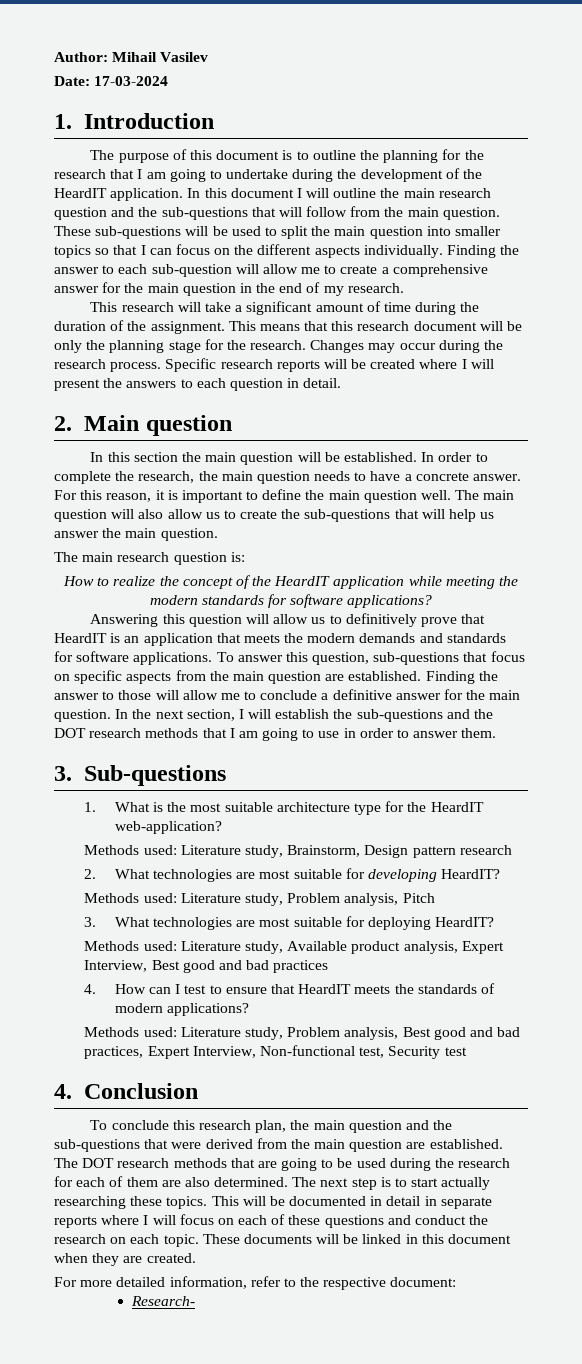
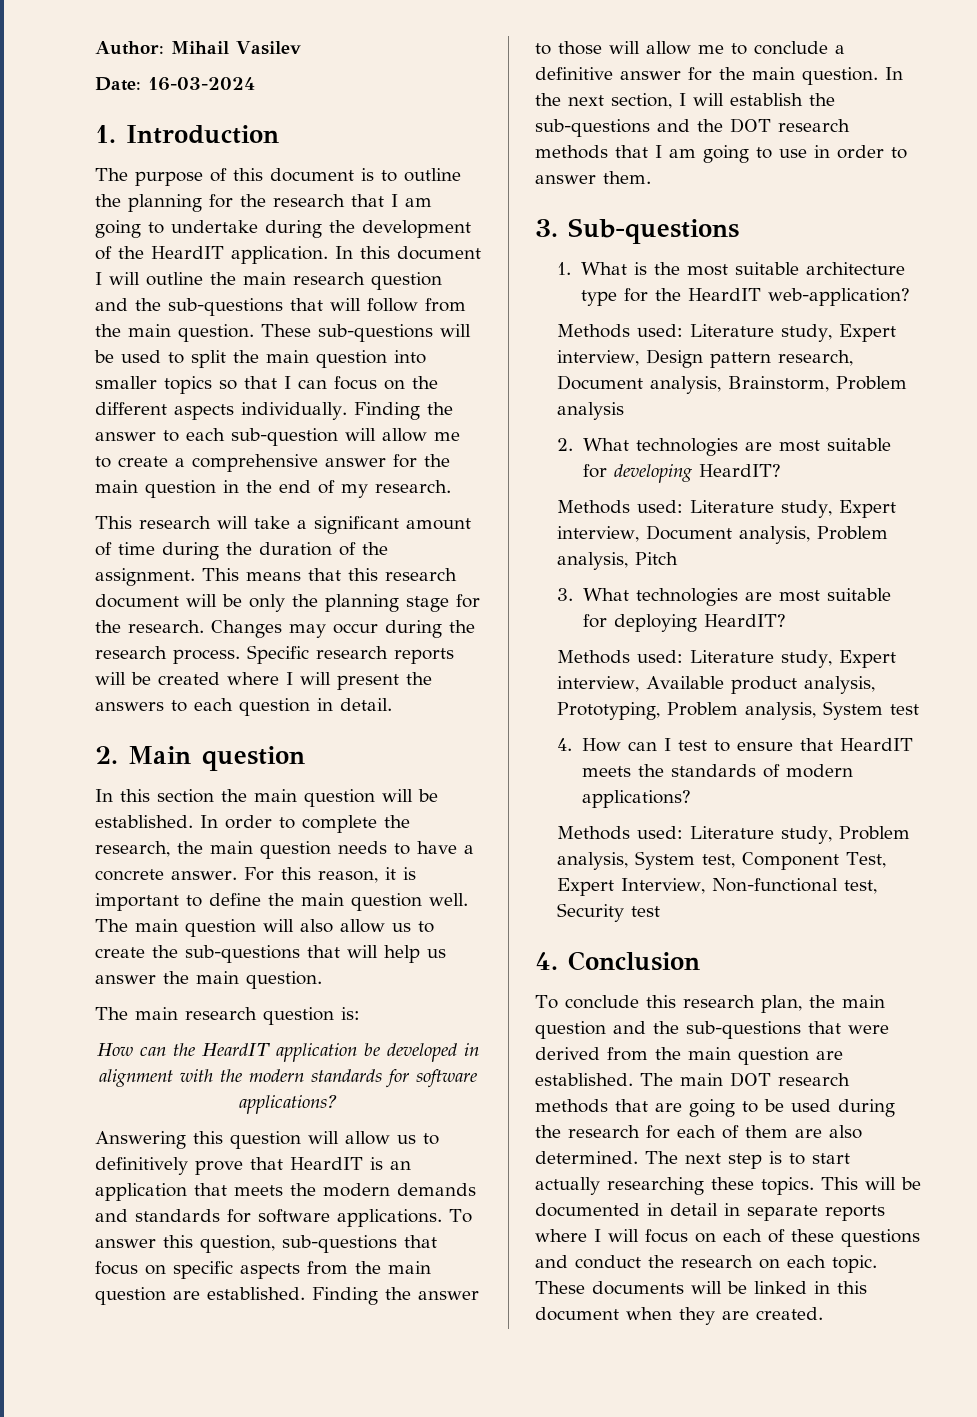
[94,76,169,86] 17-03-2024 -> [148,77,255,91] 16-03-2024
[97,575,495,589] to realize the concept of the HeardIT application while meeting -> [140,1043,479,1062] [99,1069,213,1087] can the HeardIT application be developed in alignment with
[287,845,512,858] Brainstorm, Design pattern research -> [839,324,897,342] [557,349,854,368] [557,375,908,394] [557,402,625,420] Expert interview, Design pattern research, Document analysis, Brainstorm, Problem analysis
(284, 899) none -> [839,500,897,518] [557,525,811,544] Expert interview, Document analysis,
(284, 947) none -> [839,650,897,668] [557,676,640,692] Expert interview,
[461,941,504,954] [84,960,329,973] Expert Interview, Best good and bad practices -> [557,701,920,720] Prototyping, Problem analysis, System test
[402,1027,521,1040] [84,1046,144,1059] Best good and bad practices, -> [635,851,887,870] System test, Component Test,
(78, 1163) none -> [680,1073,723,1086] main
[54,1276,457,1290] [130,1296,195,1306] // For more detailed information, refer to the respective document: // Research- -> (823, 1313) none

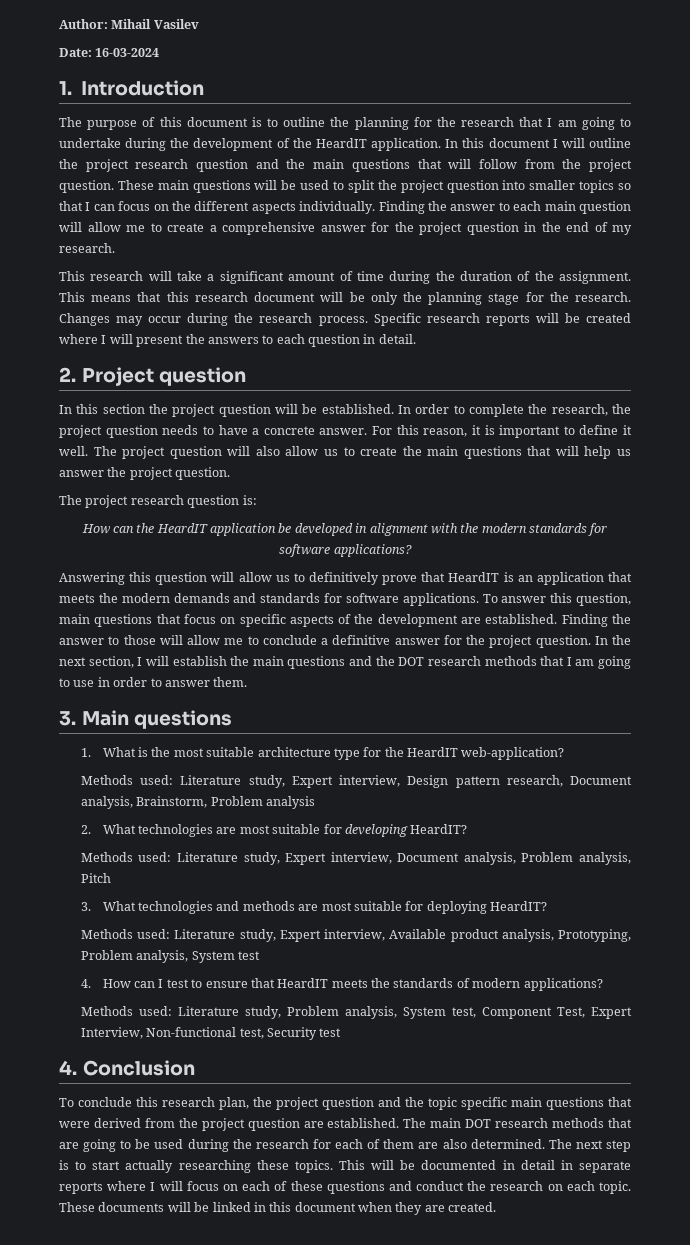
[243,272,286,285] main -> [85,159,129,172] project
[168,298,283,316] sub-questions -> [313,159,410,172] main questions
[128,324,171,337] main -> [588,159,632,172] project
[318,324,433,342] sub-questions -> [157,180,251,193] main questions
[266,350,309,363] main -> [400,180,444,193] project
[231,428,338,446] sub-question -> [544,201,631,214] main question
[95,480,138,493] main -> [419,222,462,235] project
[127,746,191,764] Main -> [82,367,155,386] Project
[254,789,297,802] main -> [172,404,216,417] project
[210,841,253,854] main -> [59,425,102,438] project
[268,893,422,911] the main question -> [623,425,632,435] it
[135,919,178,932] main -> [122,446,166,459] project
[185,945,300,963] sub-questions -> [427,446,522,459] main questions
[196,971,239,984] main -> [129,467,173,480] project
[135,1007,178,1020] main -> [85,495,129,508] project
[282,1235,397,1253] sub-questions -> [59,614,153,627] main questions
[307,1261,431,1275] [95,1287,166,1305] from the main question -> [338,614,458,627] of the development
[752,67,795,80] main -> [489,635,533,648] project
[535,119,650,137] sub-questions -> [252,656,346,669] main questions
[567,218,739,244] Sub-questions -> [82,710,233,729] Main questions
(738, 597) none -> [216,901,295,911] and methods
[841,995,885,1008] [535,1021,801,1039] main question and the sub-questions -> [276,1097,604,1110] project question and the topic specific main questions
[688,1047,731,1060] main -> [201,1118,245,1131] project

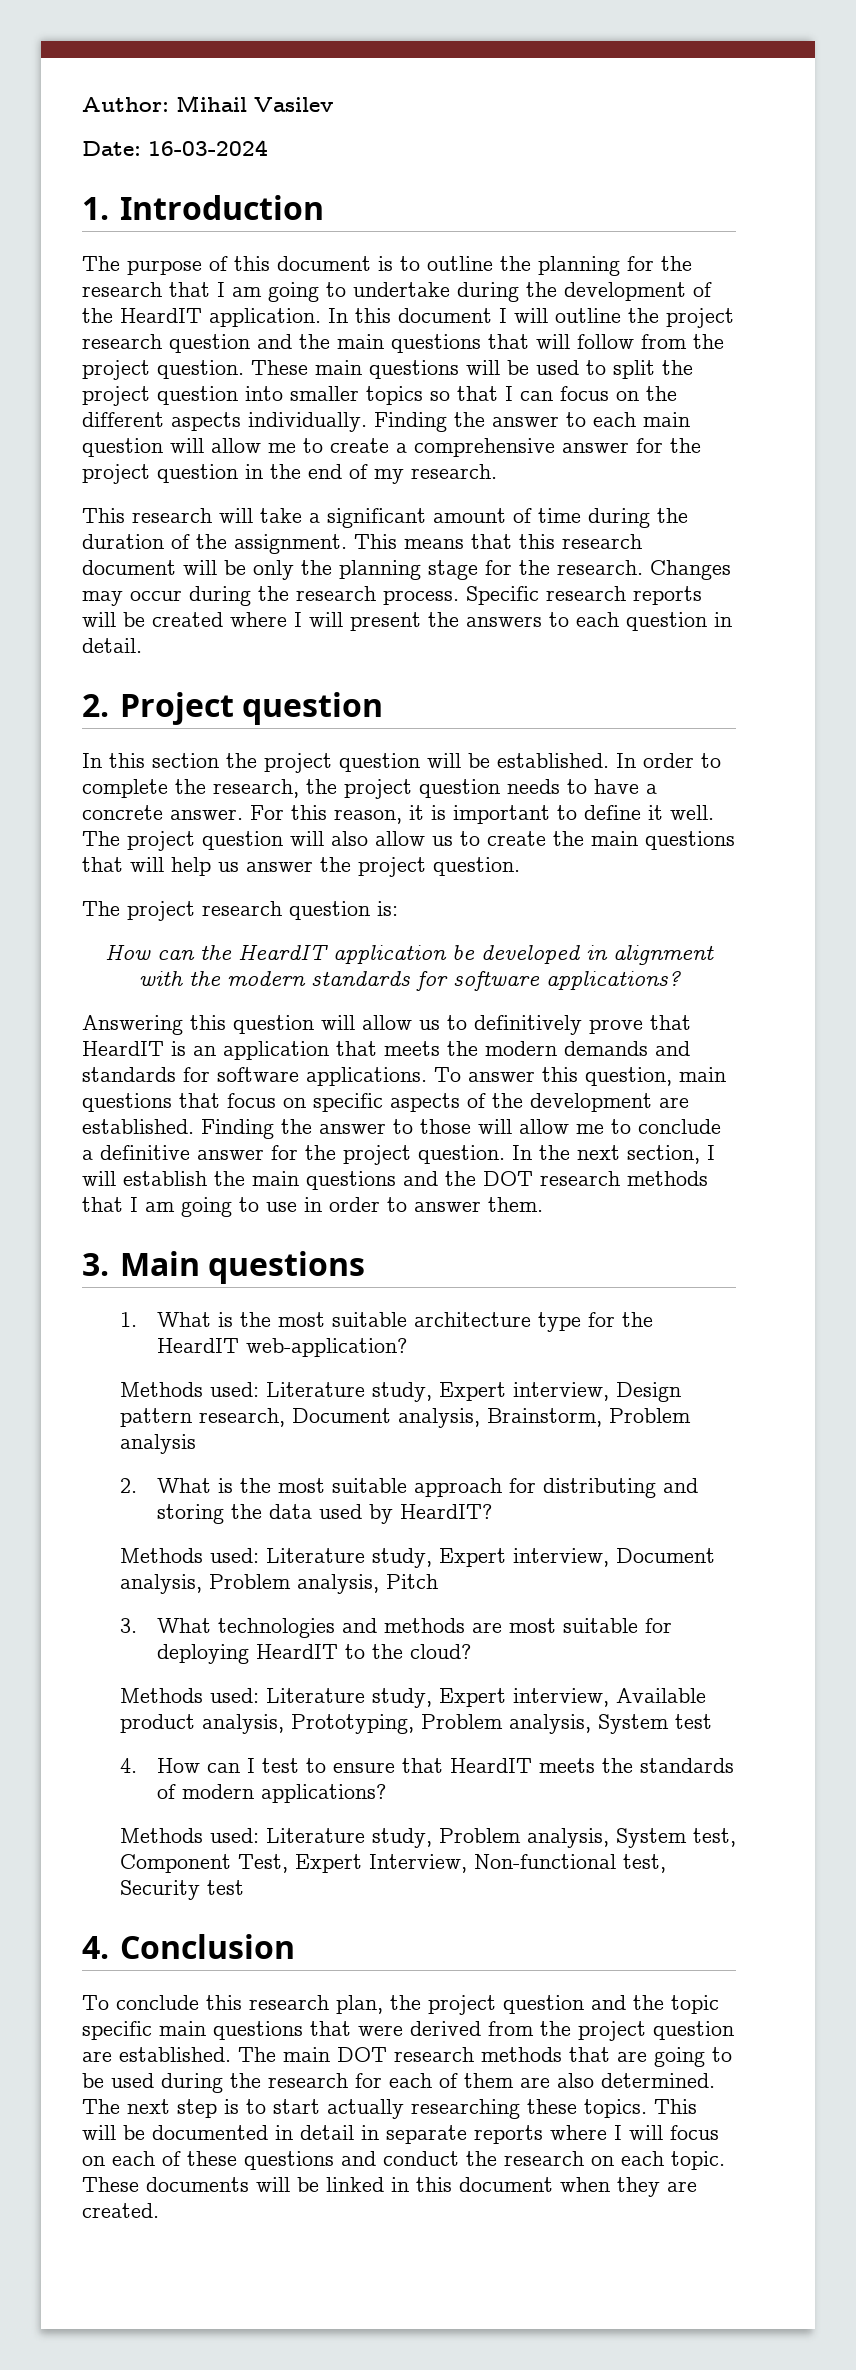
[138,824,408,837] technologies are most suitable for developing -> [218,1478,699,1498] [157,1504,394,1524] is the most suitable approach for distributing and storing the data used by
[490,901,548,911] HeardIT? -> [256,1644,472,1659] HeardIT to the cloud?

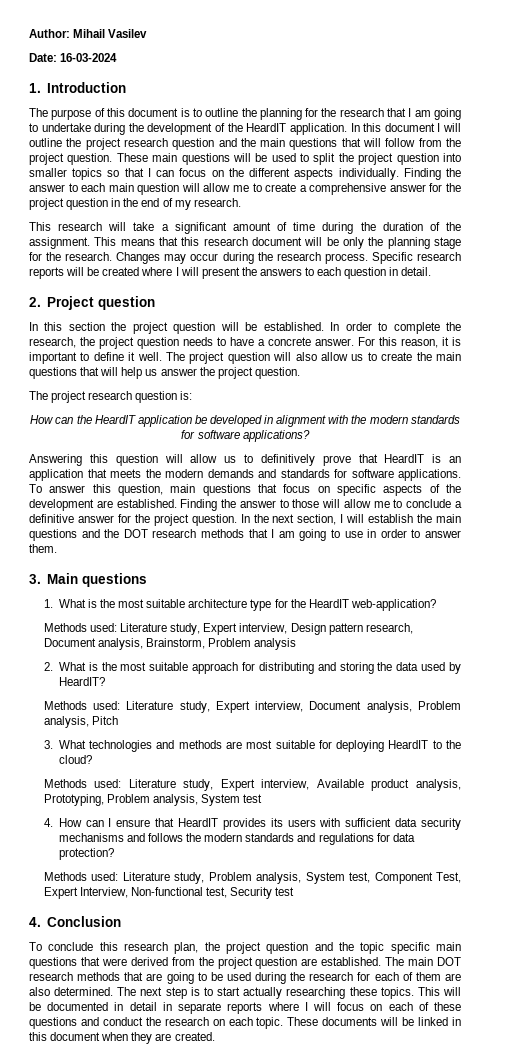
[262,1758,327,1773] test to -> (112, 822) none
[539,1758,735,1773] [157,1784,387,1803] meets the standards of modern applications? -> [222,818,462,830] [58,833,415,845] [58,848,114,860] provides its users with sufficient data security mechanisms and follows the modern standards and regulations for data protection?

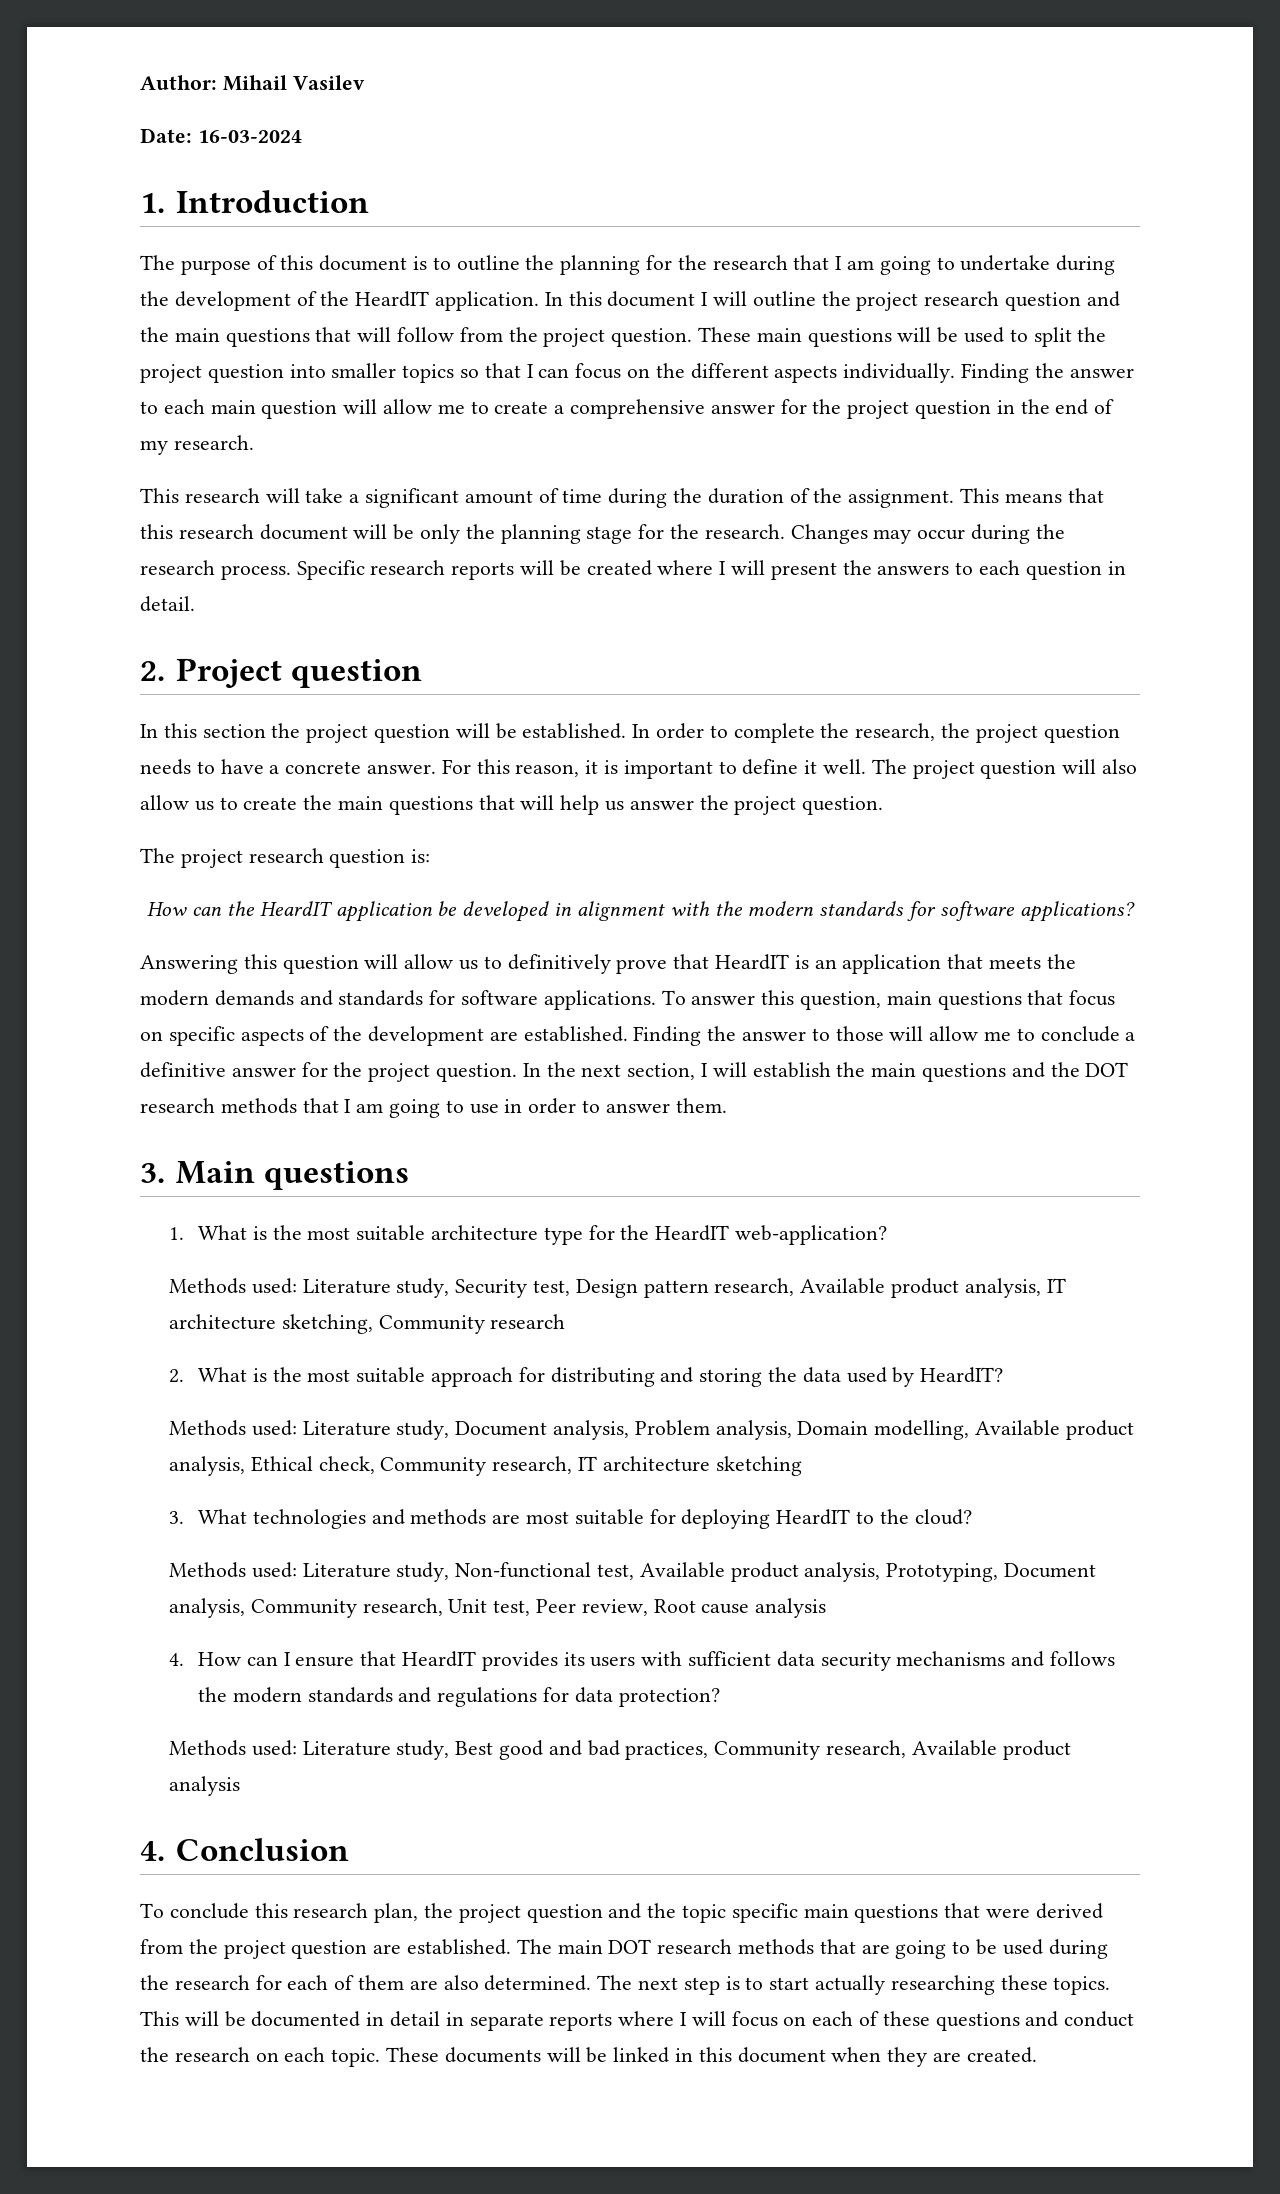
[203,623,288,635] Expert interview, -> [455,1279,571,1298] Security test,
[43,638,297,650] Document analysis, Brainstorm, Problem analysis -> [800,1278,1066,1298] [168,1314,566,1334] Available product analysis, IT architecture sketching, Community research
[215,701,304,713] Expert interview, -> (450, 1430) none
[91,716,118,725] Pitch -> [797,1420,1134,1440] [168,1456,802,1476] Domain modelling, Available product analysis, Ethical check, Community research, IT architecture sketching
[220,779,310,791] Expert interview, -> [455,1562,635,1580] Non-functional test,
[106,794,263,806] Problem analysis, System test -> [1004,1563,1097,1578] [168,1598,827,1618] Document analysis, Community research, Unit test, Peer review, Root cause analysis
[208,872,461,884] [43,887,295,899] Problem analysis, System test, Component Test, Expert Interview, Non-functional test, Security test -> [455,1740,1071,1760] [168,1776,240,1796] Best good and bad practices, Community research, Available product analysis

